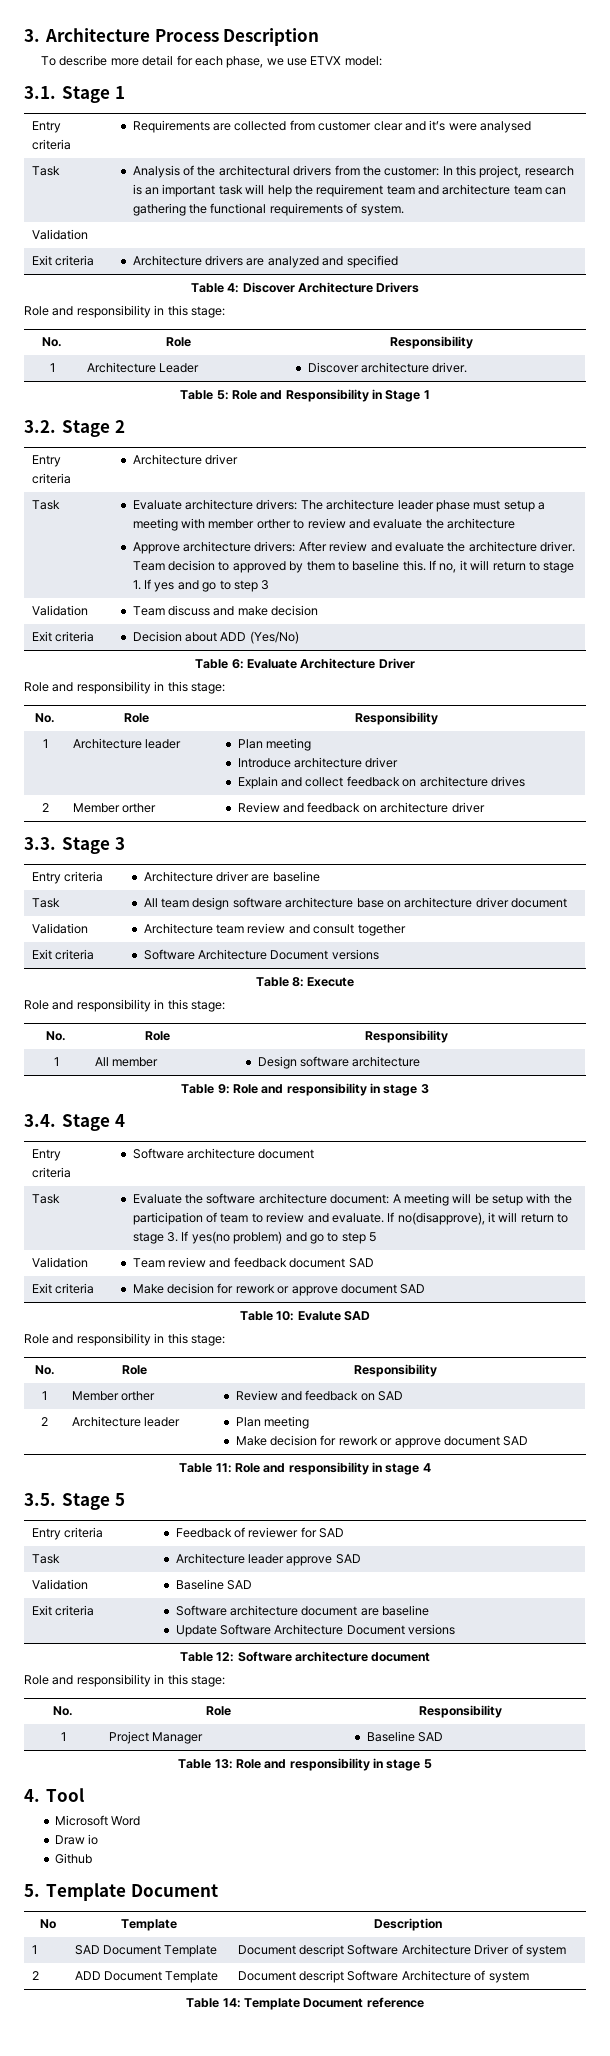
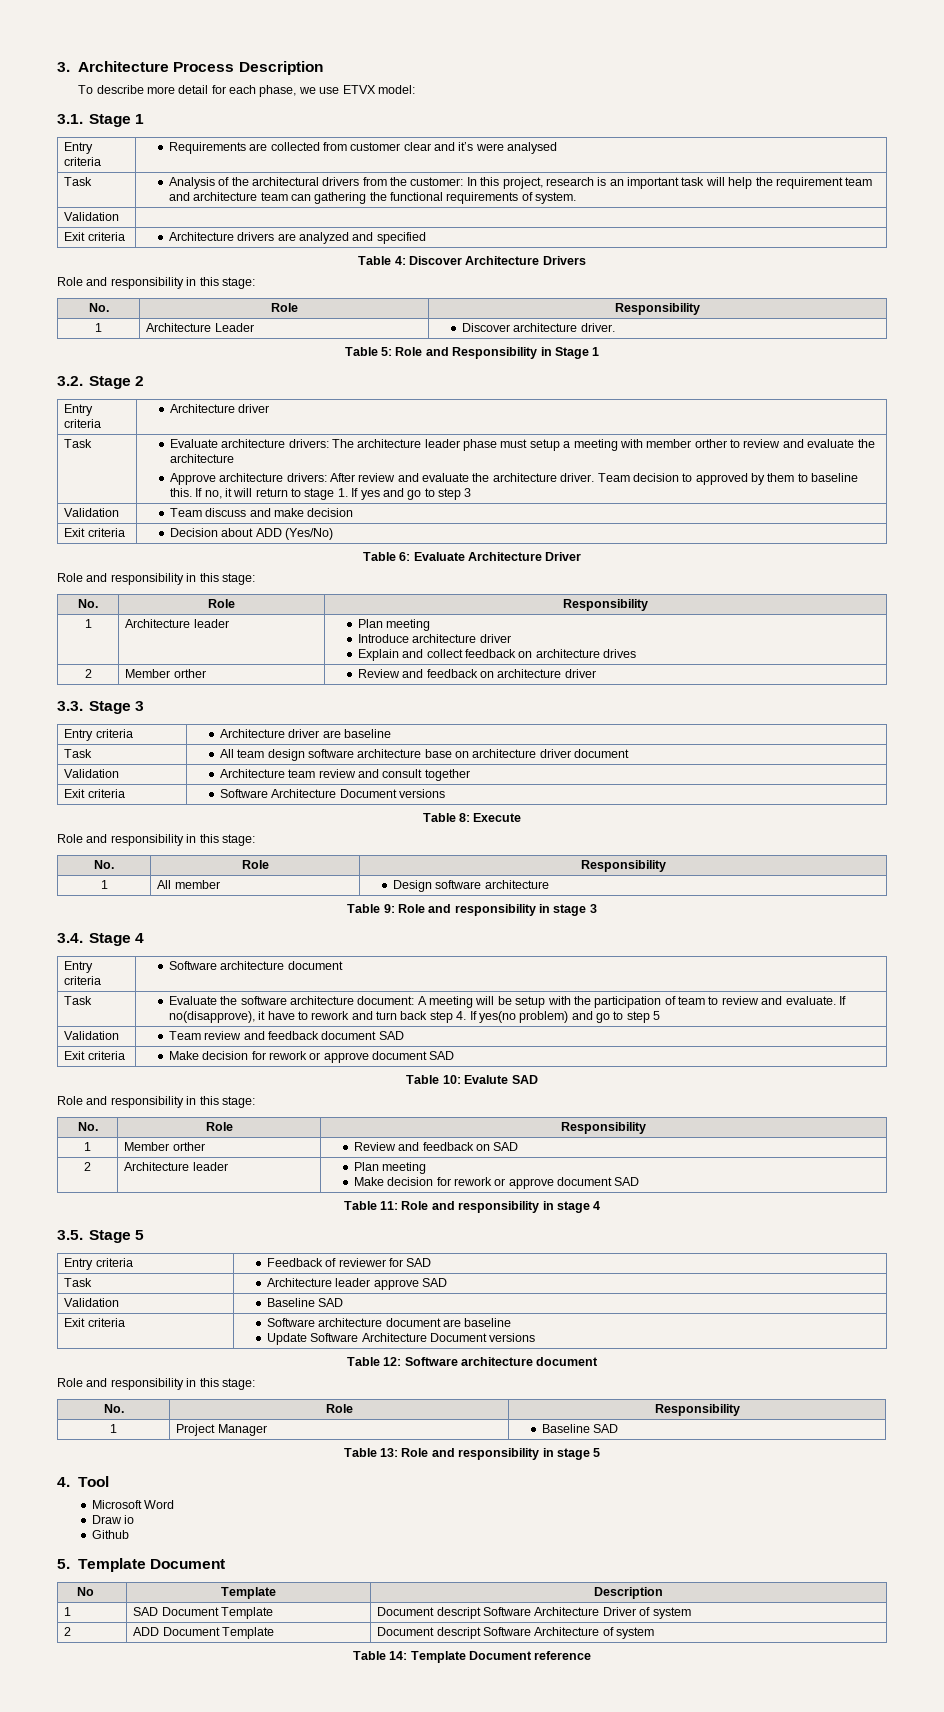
[498,1212,569,1223] [132,1232,179,1244] will return to stage 3. -> [267,1011,467,1023] have to rework and turn back step 4.

